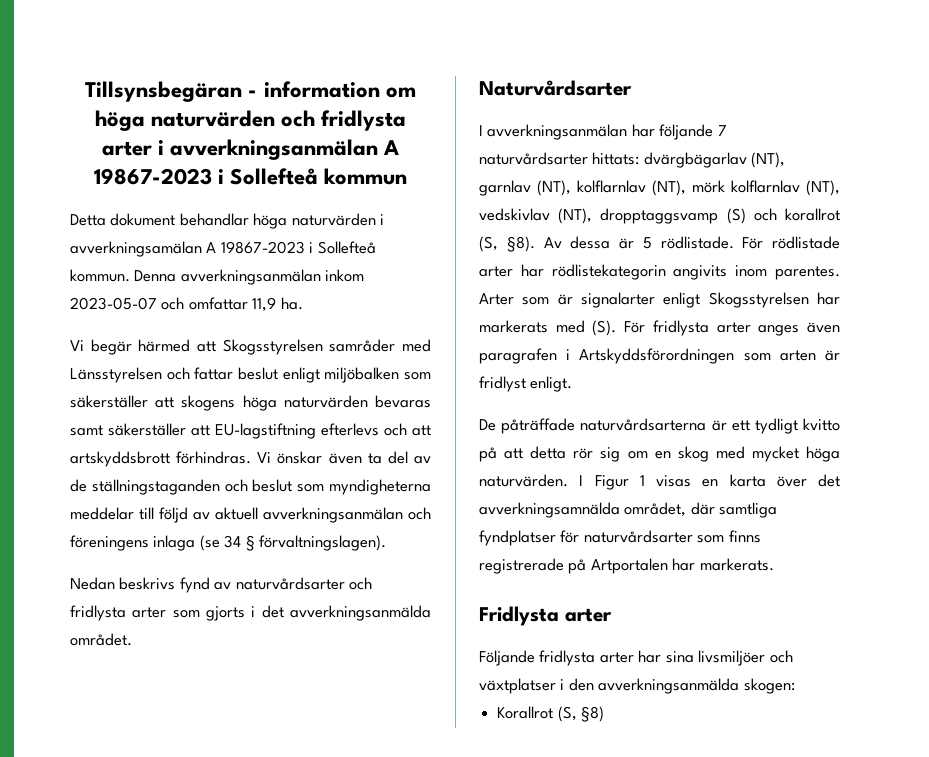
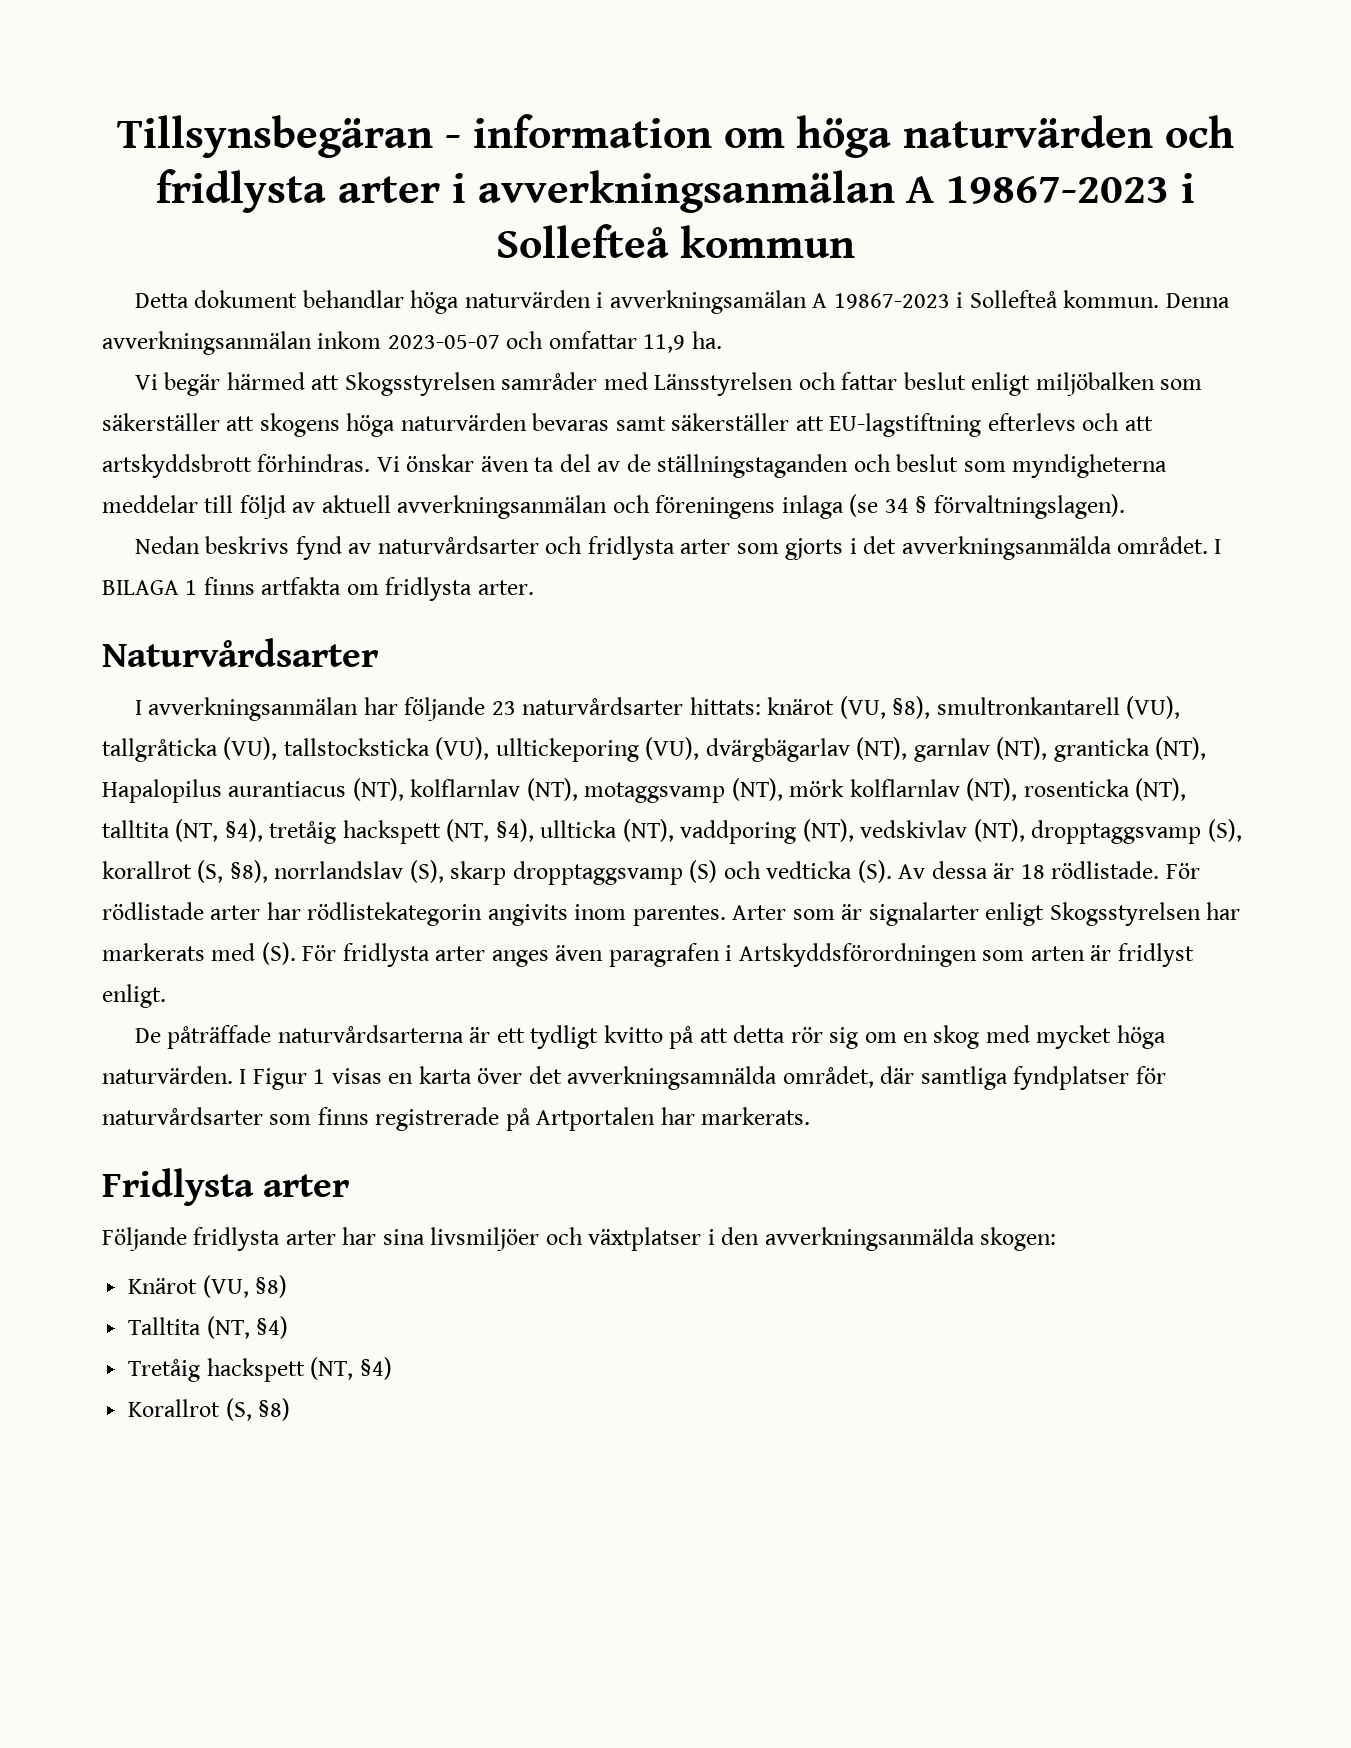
(132, 639) none -> [1214,539,1222,554] [102,577,534,601] I BILAGA 1 finns artfakta om fridlysta arter.
[717,125,727,136] 7 -> [491,701,516,715] 23
[643,152,786,168] [479,180,840,196] [479,208,840,224] [479,236,535,252] dvärgbägarlav (NT), garnlav (NT), kolflarnlav (NT), mörk kolflarnlav (NT), vedskivlav (NT), dropptaggsvamp (S) och korallrot (S, §8). -> [767,696,1181,719] [102,737,1207,762] [102,778,1187,803] [102,819,1242,844] [102,860,892,885] knärot (VU, §8), smultronkantarell (VU), tallgråticka (VU), tallstocksticka (VU), ulltickeporing (VU), dvärgbägarlav (NT), garnlav (NT), granticka (NT), Hapalopilus aurantiacus (NT), kolflarnlav (NT), motaggsvamp (NT), mörk kolflarnlav (NT), rosenticka (NT), talltita (NT, §4), tretåig hackspett (NT, §4), ullticka (NT), vaddporing (NT), vedskivlav (NT), dropptaggsvamp (S), korallrot (S, §8), norrlandslav (S), skarp dropptaggsvamp (S) och vedticka (S).
[642,237,652,249] 5 -> [1020,864,1045,879] 18
(795, 686) none -> [128,1275,288,1298] [128,1316,289,1339] [128,1357,392,1382] // Knärot (VU, §8) // Talltita (NT, §4) // Tretåig hackspett (NT, §4)

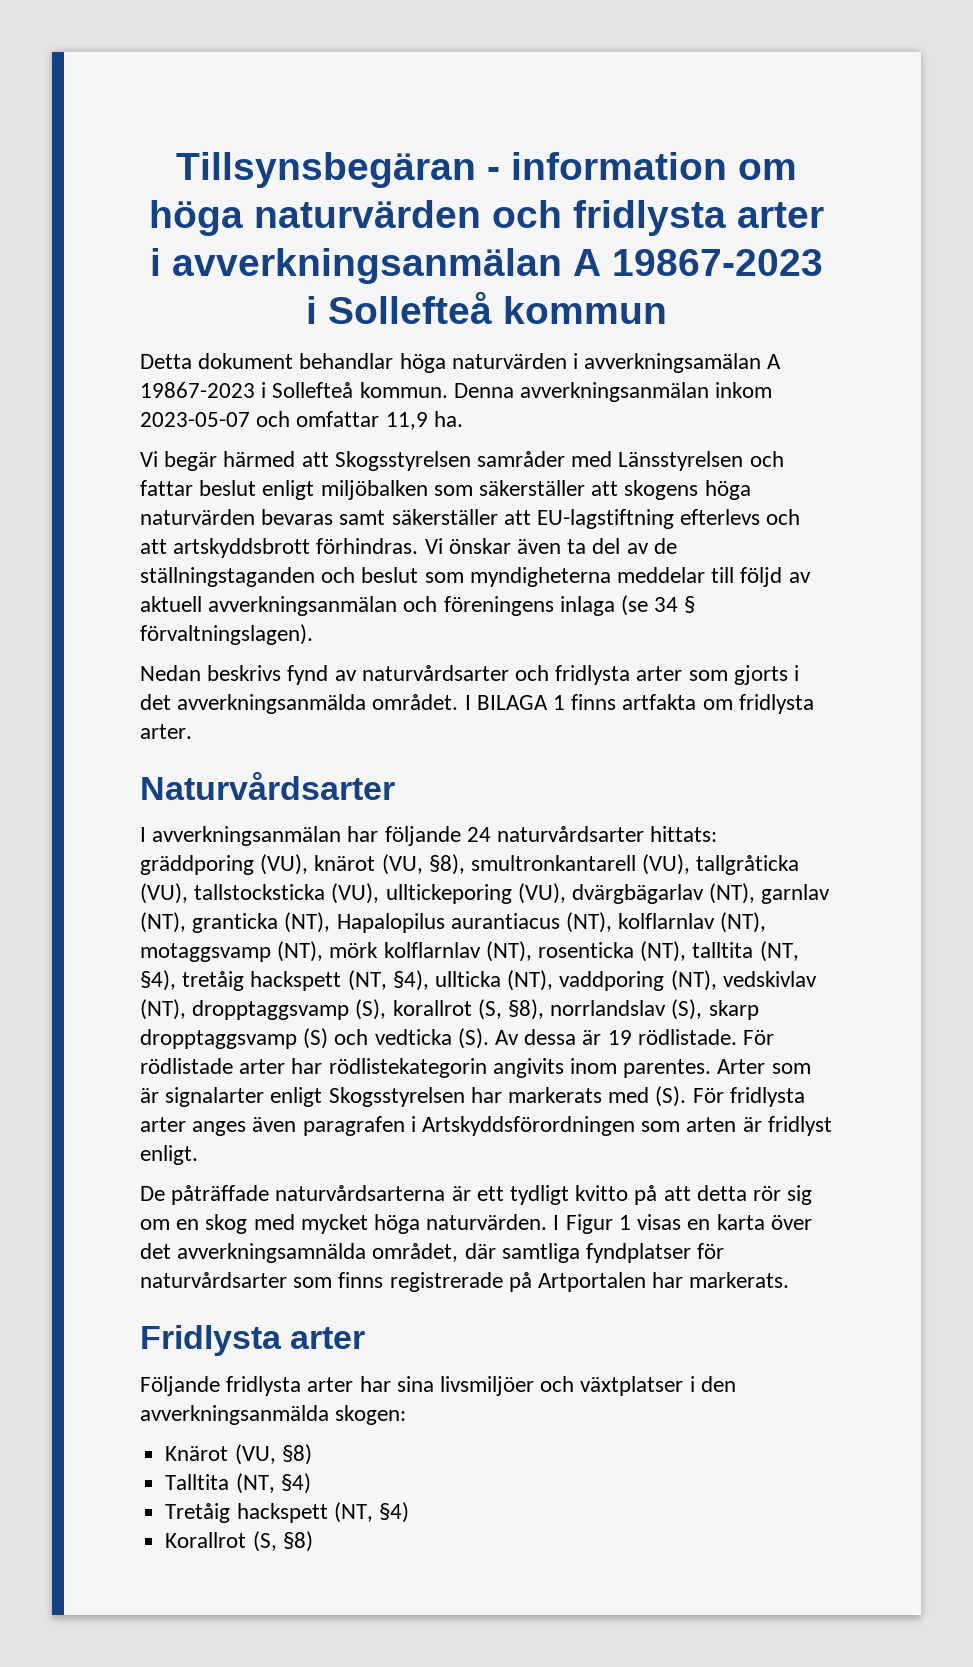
[491,701,516,715] 23 -> [466,827,491,842] 24
(761, 706) none -> [140,854,309,875] gräddporing (VU),
[1020,864,1045,879] 18 -> [607,1030,632,1045] 19

